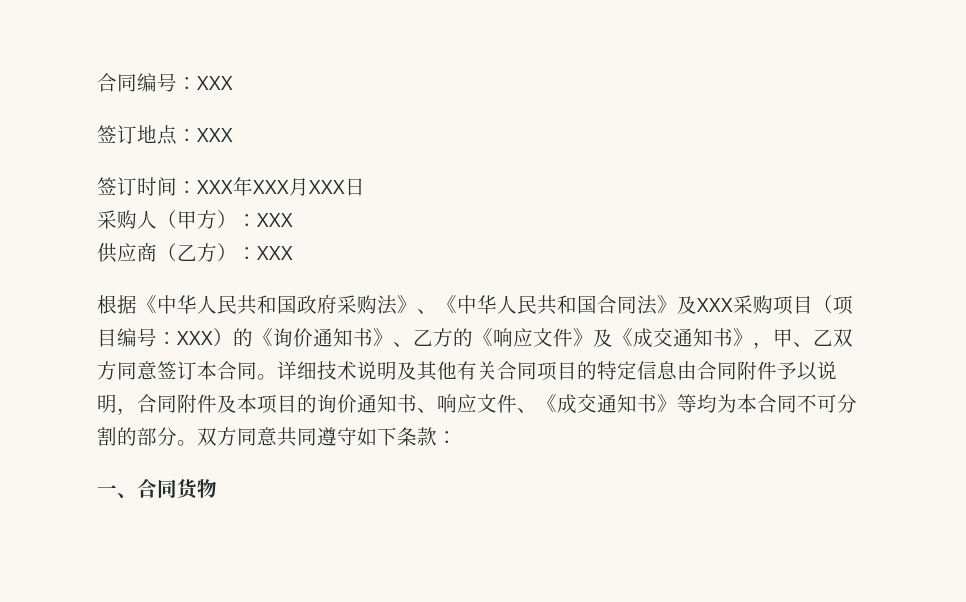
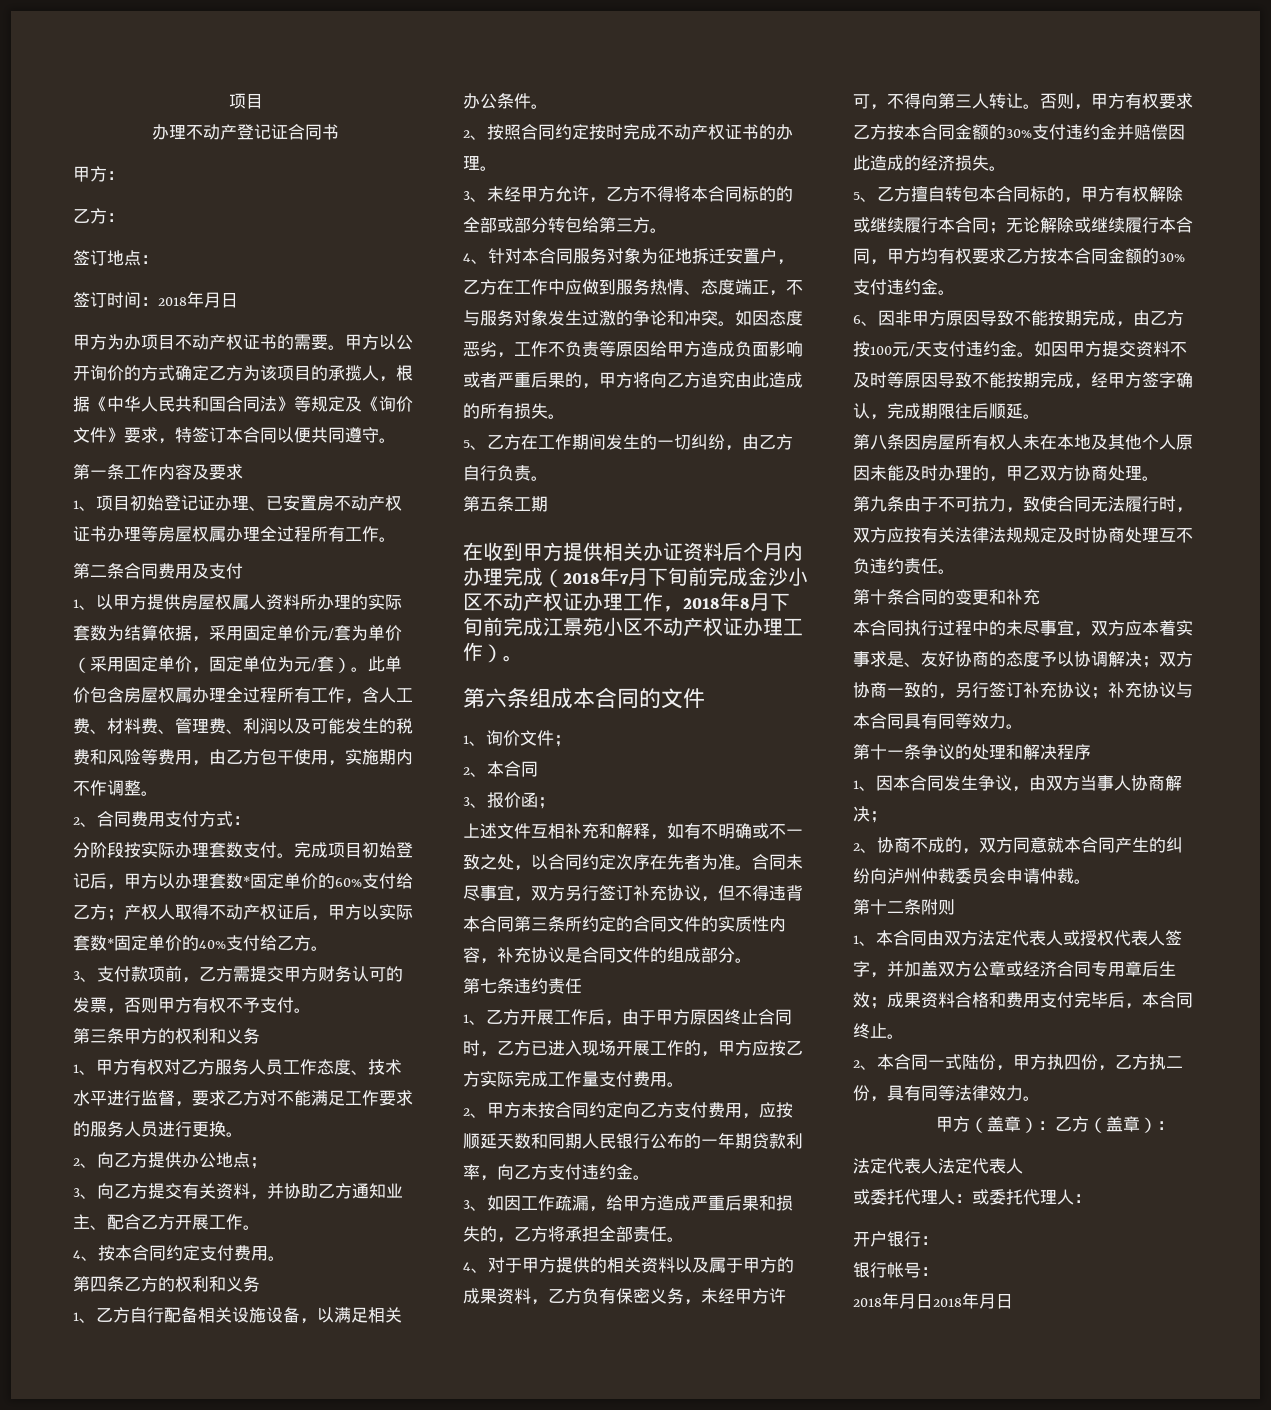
[97,73,233,92] 合同编号：XXX -> [228,93,263,109] [152,124,339,140] [73,166,124,182] [73,208,124,224] 项目 // 办理不动产登记证合同书 // 甲方： // 乙方：
[197,128,233,142] XXX -> (158, 259) none
[197,177,365,196] [97,210,293,229] [97,243,293,263] XXX年XXX月XXX日 // 采购人（甲方）：XXX // 供应商（乙方）：XXX // -> [158,291,238,308] [73,334,413,350] [73,365,396,382] 2018年月日 // 甲方为办项目不动产权证书的需要。甲方以公开询价的方式确定乙方为该项目的承揽人，
[297,294,853,315] [97,328,853,349] [97,361,837,381] [97,394,857,415] [97,427,457,447] [97,479,217,499] 政府采购法》、《中华人民共和国合同法》及XXX采购项目（项目编号：XXX）的《询价通知书》、乙方的《响应文件》及《成交通知书》，甲、乙双方同意签订本合同。详细技术说明及其他有关合同项目的特定信息由合同附件予以说明，合同附件及本项目的询价通知书、响应文件、《成交通知书》等均为本合同不可分割的部分。双方同意共同遵守如下条款： // 一、合同货物 -> [226,396,413,412] [73,427,396,444] [73,464,243,480] [73,495,402,511] [73,526,396,542] [73,563,243,579] [73,594,402,610] [73,625,402,642] [73,656,402,673] [73,687,413,704] [73,718,413,734] [73,749,413,766] [73,780,158,796] [73,811,250,827] [73,842,413,858] [73,873,413,890] [73,904,413,921] [73,935,328,951] [73,966,403,983] [73,997,311,1014] [73,1028,260,1044] [73,1059,402,1075] [73,1090,413,1107] [73,1121,243,1137] [73,1152,267,1169] [73,1183,403,1200] [73,1214,260,1230] [73,1245,285,1261] [73,1276,260,1292] [73,1307,402,1324] [463,93,548,109] [463,124,793,140] [463,155,497,171] [463,186,793,203] [463,217,667,233] [463,247,794,265] [463,279,803,296] [463,309,803,326] [463,341,803,358] [463,372,803,389] [463,403,565,419] [463,434,793,451] [463,465,548,481] [463,496,548,512] [463,542,803,562] [463,567,808,588] [463,592,790,612] [463,617,803,636] [463,642,523,663] [463,687,705,709] [463,730,571,747] [463,761,538,777] [463,792,555,809] [463,823,803,840] [463,854,803,871] [463,885,803,902] [463,916,786,932] [463,947,752,964] [463,978,582,994] [463,1009,792,1026] [463,1040,803,1057] [463,1071,684,1087] [463,1102,793,1119] [463,1132,803,1149] [463,1164,650,1181] [463,1195,793,1212] [463,1226,684,1243] [463,1257,794,1273] [463,1288,786,1305] [853,93,1193,110] [853,124,1185,140] [853,155,1006,171] [853,186,1183,203] [853,217,1193,234] [853,248,1185,265] [853,279,955,295] [853,310,1184,327] [853,341,1187,357] [853,372,1193,389] [853,403,1040,420] [853,434,1193,450] [853,465,1159,482] [853,496,1193,513] [853,527,1193,543] [853,558,955,574] [853,589,1040,605] [853,620,1193,637] [853,651,1193,668] [853,682,1193,699] [853,713,1023,729] [853,744,1091,760] [853,775,1182,792] [853,806,887,823] [853,837,1183,854] [853,868,1091,884] [853,899,955,915] [853,930,1182,946] [853,961,1176,978] [853,992,1193,1009] [853,1023,904,1039] [853,1054,1183,1071] [853,1085,1040,1102] [935,1116,1174,1133] [853,1158,1023,1174] [853,1189,1091,1205] [853,1231,938,1247] [853,1262,938,1278] [853,1292,1013,1309] 合同法》等规定及《询价文件》要求，特签订本合同以便共同遵守。 // 第一条工作内容及要求 // 1、项目初始登记证办理、已安置房不动产权证书办理等房屋权属办理全过程所有工作。 // 第二条合同费用及支付 // 1、以甲方提供房屋权属人资料所办理的实际套数为结算依据，采用固定单价元/套为单价（采用固定单价，固定单位为元/套）。此单价包含房屋权属办理全过程所有工作，含人工费、材料费、管理费、利润以及可能发生的税费和风险等费用，由乙方包干使用，实施期内不作调整。 // 2、合同费用支付方式： // 分阶段按实际办理套数支付。完成项目初始登记后，甲方以办理套数*固定单价的60%支付给乙方；产权人取得不动产权证后，甲方以实际套数*固定单价的40%支付给乙方。 // 3、支付款项前，乙方需提交甲方财务认可的发票，否则甲方有权不予支付。 // 第三条甲方的权利和义务 // 1、甲方有权对乙方服务人员工作态度、技术水平进行监督，要求乙方对不能满足工作要求的服务人员进行更换。 // 2、向乙方提供办公地点； // 3、向乙方提交有关资料，并协助乙方通知业主、配合乙方开展工作。 // 4、按本合同约定支付费用。 // 第四条乙方的权利和义务 // 1、乙方自行配备相关设施设备，以满足相关办公条件。 // 2、按照合同约定按时完成不动产权证书的办理。 // 3、未经甲方允许，乙方不得将本合同标的的全部或部分转包给第三方。 // 4、针对本合同服务对象为征地拆迁安置户，乙方在工作中应做到服务热情、态度端正，不与服务对象发生过激的争论和冲突。如因态度恶劣，工作不负责等原因给甲方造成负面影响或者严重后果的，甲方将向乙方追究由此造成的所有损失。 // 5、乙方在工作期间发生的一切纠纷，由乙方自行负责。 // 第五条工期 // 在收到甲方提供相关办证资料后个月内办理完成（2018年7月下旬前完成金沙小区不动产权证办理工作，2018年8月下旬前完成江景苑小区不动产权证办理工作）。 // 第六条组成本合同的文件 // 1、询价文件； // 2、本合同 // 3、报价函； // 上述文件互相补充和解释，如有不明确或不一致之处，以合同约定次序在先者为准。合同未尽事宜，双方另行签订补充协议，但不得违背本合同第三条所约定的合同文件的实质性内容，补充协议是合同文件的组成部分。 // 第七条违约责任 // 1、乙方开展工作后，由于甲方原因终止合同时，乙方已进入现场开展工作的，甲方应按乙方实际完成工作量支付费用。 // 2、甲方未按合同约定向乙方支付费用，应按顺延天数和同期人民银行公布的一年期贷款利率，向乙方支付违约金。 // 3、如因工作疏漏，给甲方造成严重后果和损失的，乙方将承担全部责任。 // 4、对于甲方提供的相关资料以及属于甲方的成果资料，乙方负有保密义务，未经甲方许可，不得向第三人转让。否则，甲方有权要求乙方按本合同金额的30%支付违约金并赔偿因此造成的经济损失。 // 5、乙方擅自转包本合同标的，甲方有权解除或继续履行本合同；无论解除或继续履行本合同，甲方均有权要求乙方按本合同金额的30%支付违约金。 // 6、因非甲方原因导致不能按期完成，由乙方按100元/天支付违约金。如因甲方提交资料不及时等原因导致不能按期完成，经甲方签字确认，完成期限往后顺延。 // 第八条因房屋所有权人未在本地及其他个人原因未能及时办理的，甲乙双方协商处理。 // 第九条由于不可抗力，致使合同无法履行时，双方应按有关法律法规规定及时协商处理互不负违约责任。 // 第十条合同的变更和补充 // 本合同执行过程中的未尽事宜，双方应本着实事求是、友好协商的态度予以协调解决；双方协商一致的，另行签订补充协议；补充协议与本合同具有同等效力。 // 第十一条争议的处理和解决程序 // 1、因本合同发生争议，由双方当事人协商解决； // 2、协商不成的，双方同意就本合同产生的纠纷向泸州仲裁委员会申请仲裁。 // 第十二条附则 // 1、本合同由双方法定代表人或授权代表人签字，并加盖双方公章或经济合同专用章后生效；成果资料合格和费用支付完毕后，本合同终止。 // 2、本合同一式陆份，甲方执四份，乙方执二份，具有同等法律效力。 // 甲方（盖章）：乙方（盖章）： // 法定代表人法定代表人 // 或委托代理人：或委托代理人： // 开户银行： // 银行帐号： // 2018年月日2018年月日

